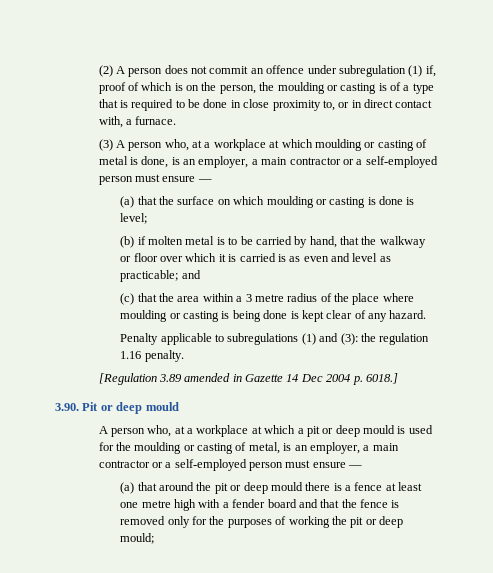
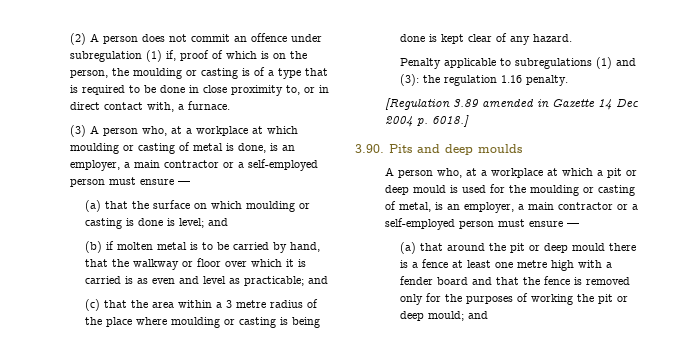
(148, 218) none -> [207,218,228,226] and
[82,402,179,414] Pit or deep mould -> [389,144,522,155] Pits and deep moulds
(155, 538) none -> [467,311,488,319] and

